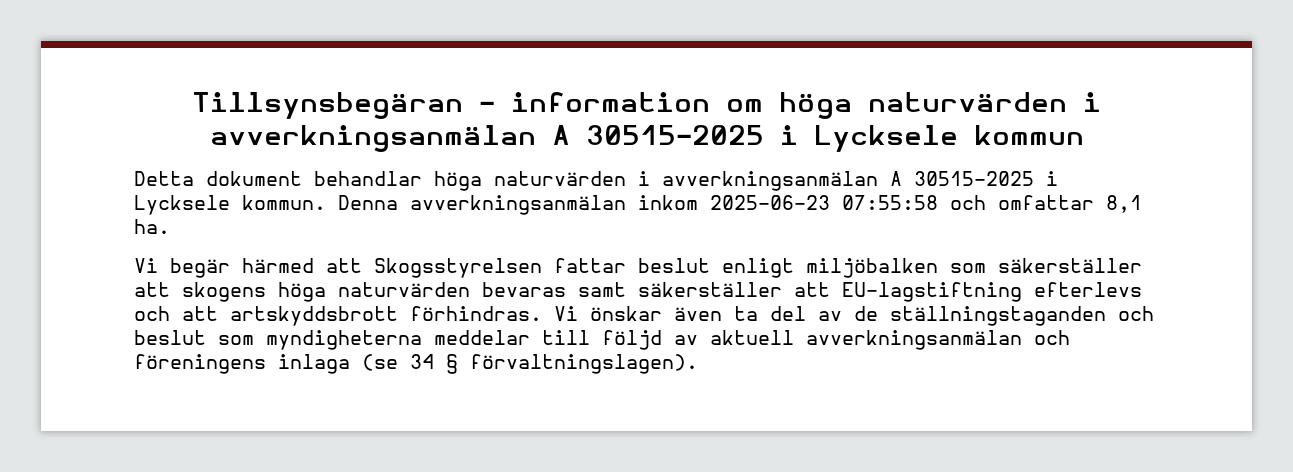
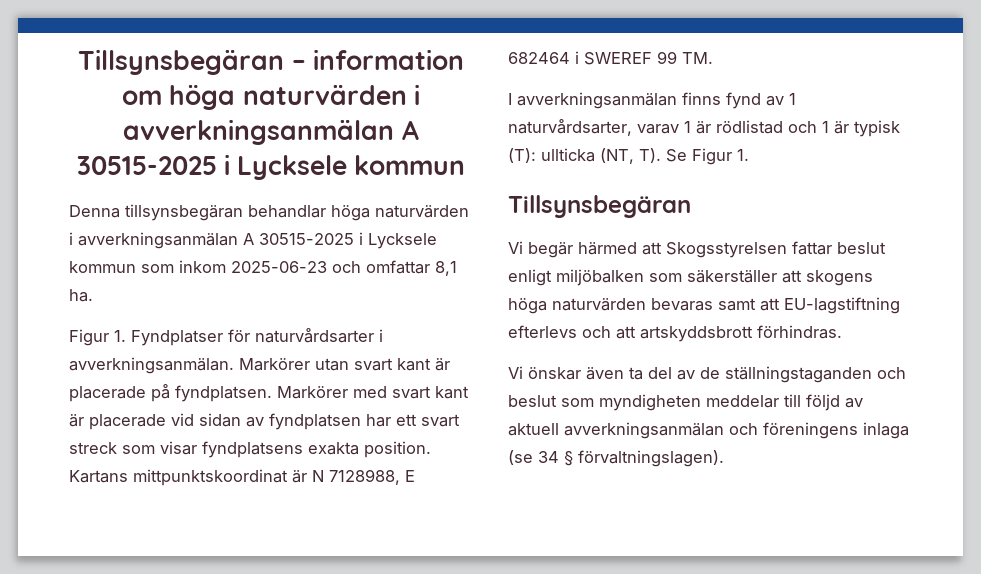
[134,171,302,186] Detta dokument -> [69,204,243,221] Denna tillsynsbegäran
[242,195,626,215] kommun. Denna avverkningsanmälan -> [69,261,174,273] kommun som
[842,195,938,210] 07:55:58 -> (327, 267) none
(170, 226) none -> [69,328,383,346] [69,357,450,374] [69,384,469,402] [69,413,460,430] [69,441,431,458] [69,469,415,486] [508,51,713,65] [508,92,796,109] [508,119,900,137] [508,148,749,165] [508,195,691,218] // Figur 1. Fyndplatser för naturvårdsarter i avverkningsanmälan. Markörer utan svart kant är placerade på fyndplatsen. Markörer med svart kant är placerade vid sidan av fyndplatsen har ett svart streck som visar fyndplatsens exakta position. Kartans mittpunktskoordinat är N 7128988, E 682464 i SWEREF 99 TM. // I avverkningsanmälan finns fynd av 1 naturvårdsarter, varav 1 är rödlistad och 1 är typisk (T): ullticka (NT, T). Se Figur 1. // Tillsynsbegäran
[638,282,782,297] säkerställer -> (756, 304) none
(542, 313) none -> (842, 332) //
[266,330,422,350] myndigheterna -> [599,394,701,411] myndigheten

